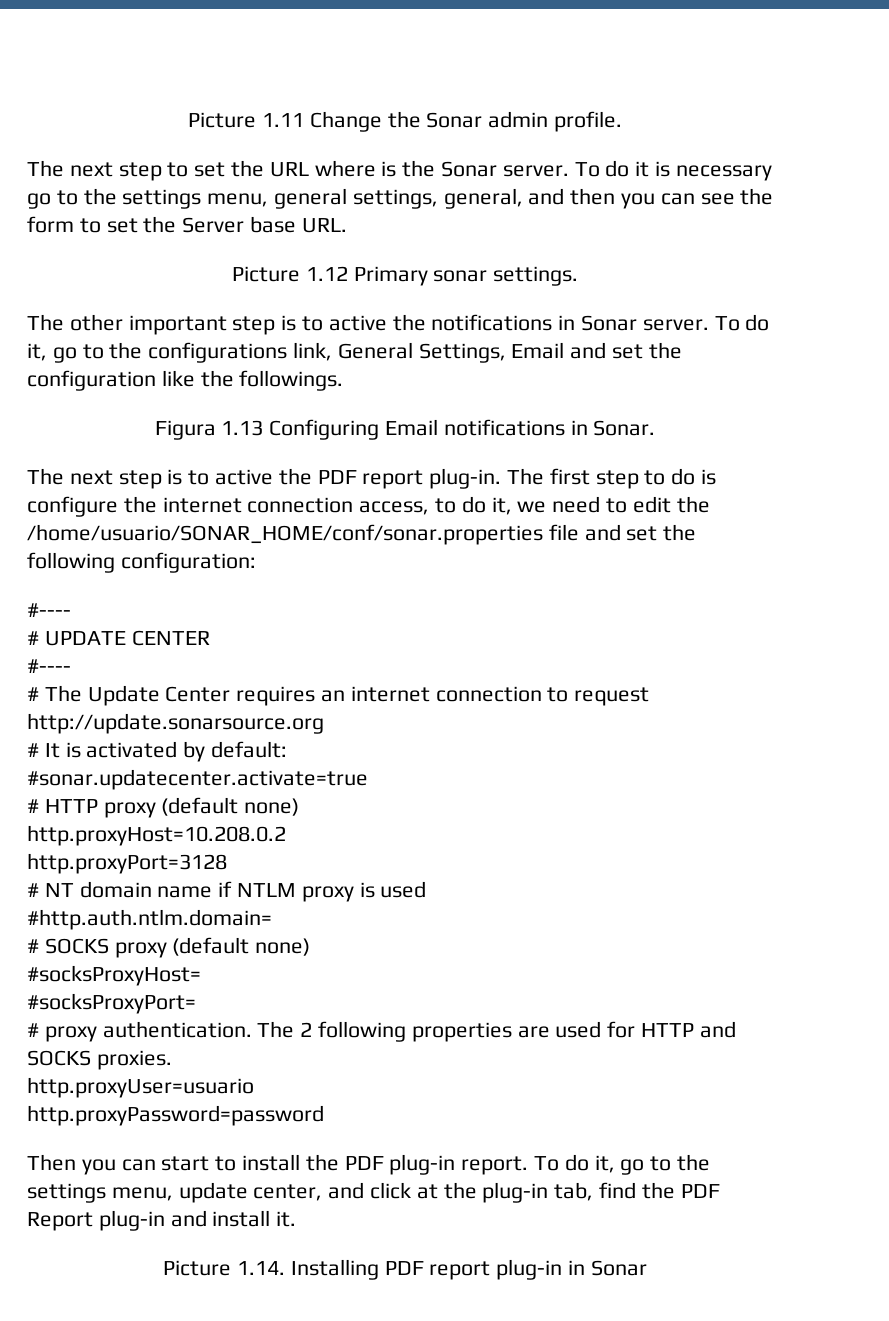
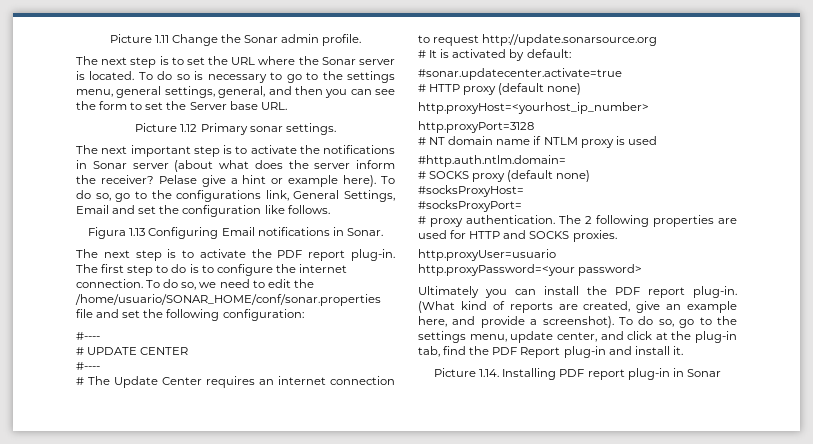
(162, 171) none -> [159,56,169,65] is
[381,160,650,177] is the Sonar server. To do it -> [298,56,395,65] [76,71,190,80] the Sonar server is located. To do so
(772, 173) none -> [270,72,283,80] to
[69,314,123,331] other -> [101,146,128,154] next
[328,315,387,331] active -> [250,145,297,154] activate
[642,314,770,331] [27,343,47,361] server. To do it, -> [132,160,395,172] [76,175,395,187] [76,190,111,201] server (about what does the server inform the receiver? Pelase give a hint or example here). To do so,
[200,370,344,391] the followings. -> [287,205,330,214] follows.
[215,469,274,485] active -> [199,249,246,258] activate
(717, 477) none -> [201,265,214,273] to
[247,496,512,515] connection access, to do it, -> [76,279,197,290] connection. To do so,
[27,825,286,846] http.proxyHost=10.208.0.2 -> [418,102,649,114] http.proxyHost=<yourhost_ip_number>
[27,1105,324,1126] [27,1154,615,1175] http.proxyPassword=password // Then you can start to install the PDF plug-in report. To do it, -> [418,264,643,276] [418,286,737,298] [418,301,737,313] [418,316,674,328] http.proxyPassword=<your password> // Ultimately you can install the PDF report plug-in. (What kind of reports are created, give an example here, and provide a screenshot). To do so,

